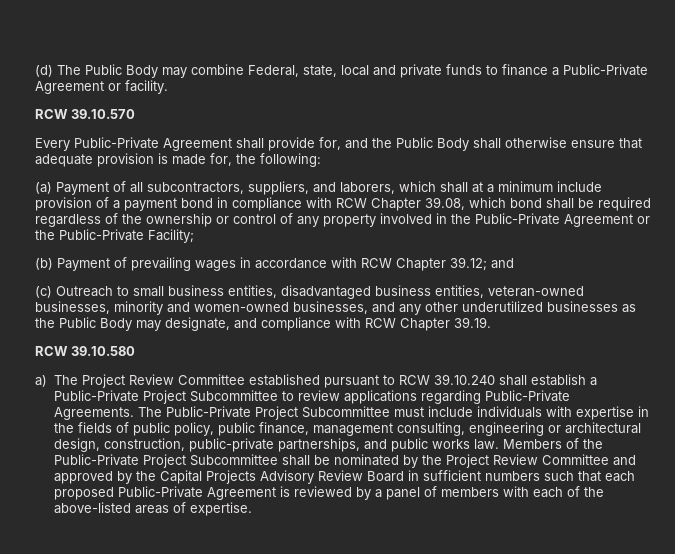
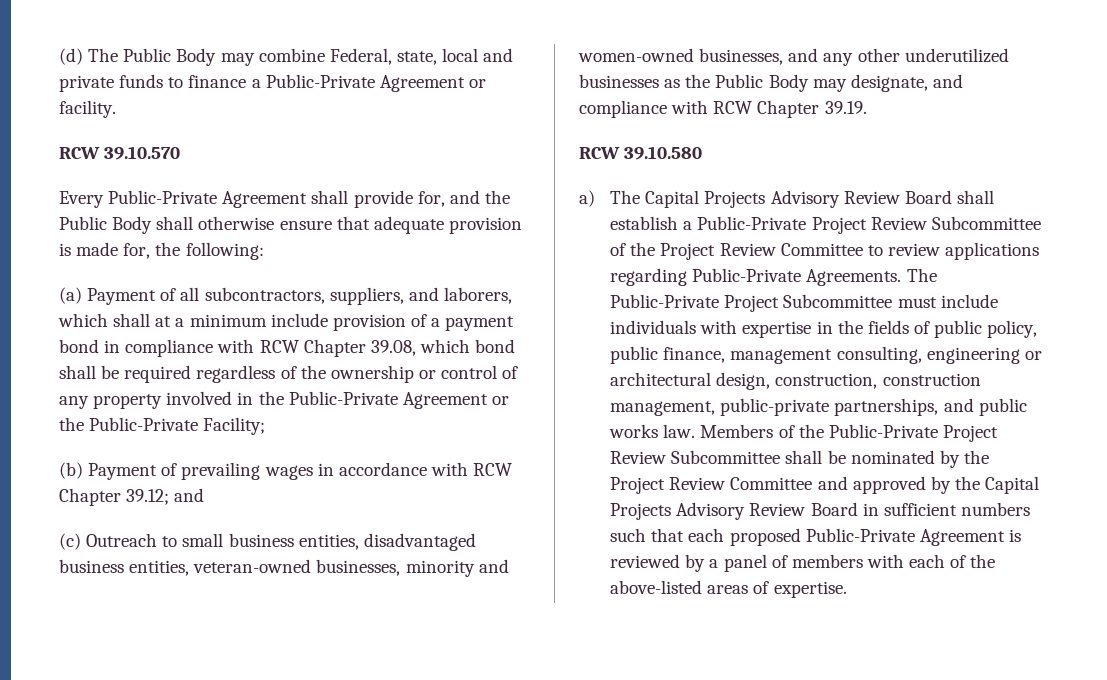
[82,374,496,388] Project Review Committee established pursuant to RCW 39.10.240 -> [645,190,952,208] Capital Projects Advisory Review Board
[190,390,279,402] Subcommittee -> [870,216,1041,230] [610,242,863,260] Review Subcommittee of the Project Review Committee
(186, 444) none -> [882,373,981,386] [610,401,716,416] construction management,
(187, 461) none -> [610,451,667,464] Review

